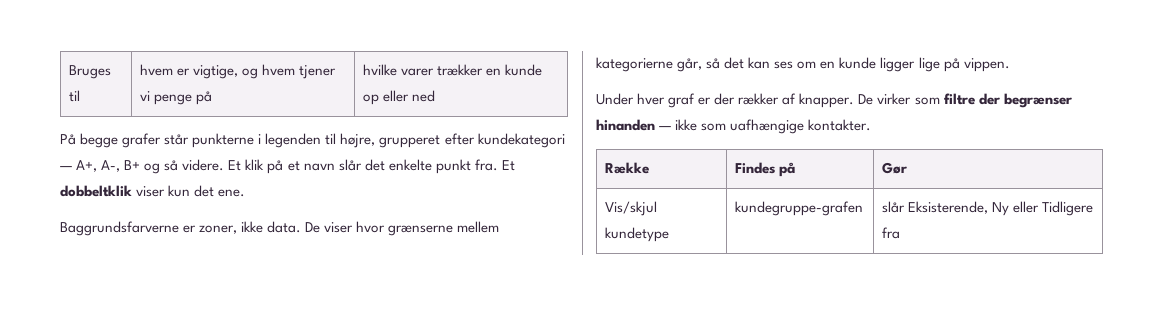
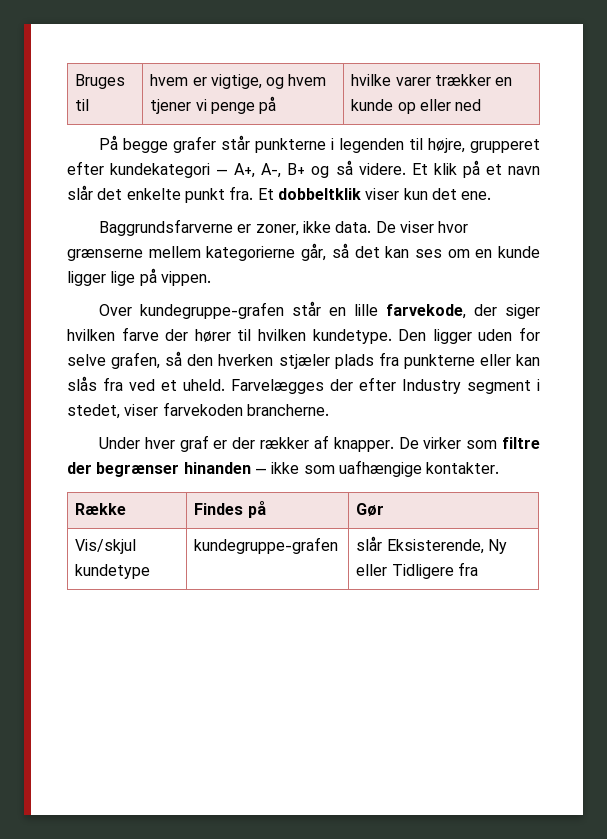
(1010, 65) none -> [98,301,540,319] [67,327,540,344] [67,351,541,369] [67,376,540,394] [67,402,329,419] // Over kundegruppe-grafen står en lille farvekode, der siger hvilken farve der hører til hvilken kundetype. Den ligger uden for selve grafen, så den hverken stjæler plads fra punkterne eller kan slås fra ved et uheld. Farvelægges der efter Industry segment i stedet, viser farvekoden brancherne.

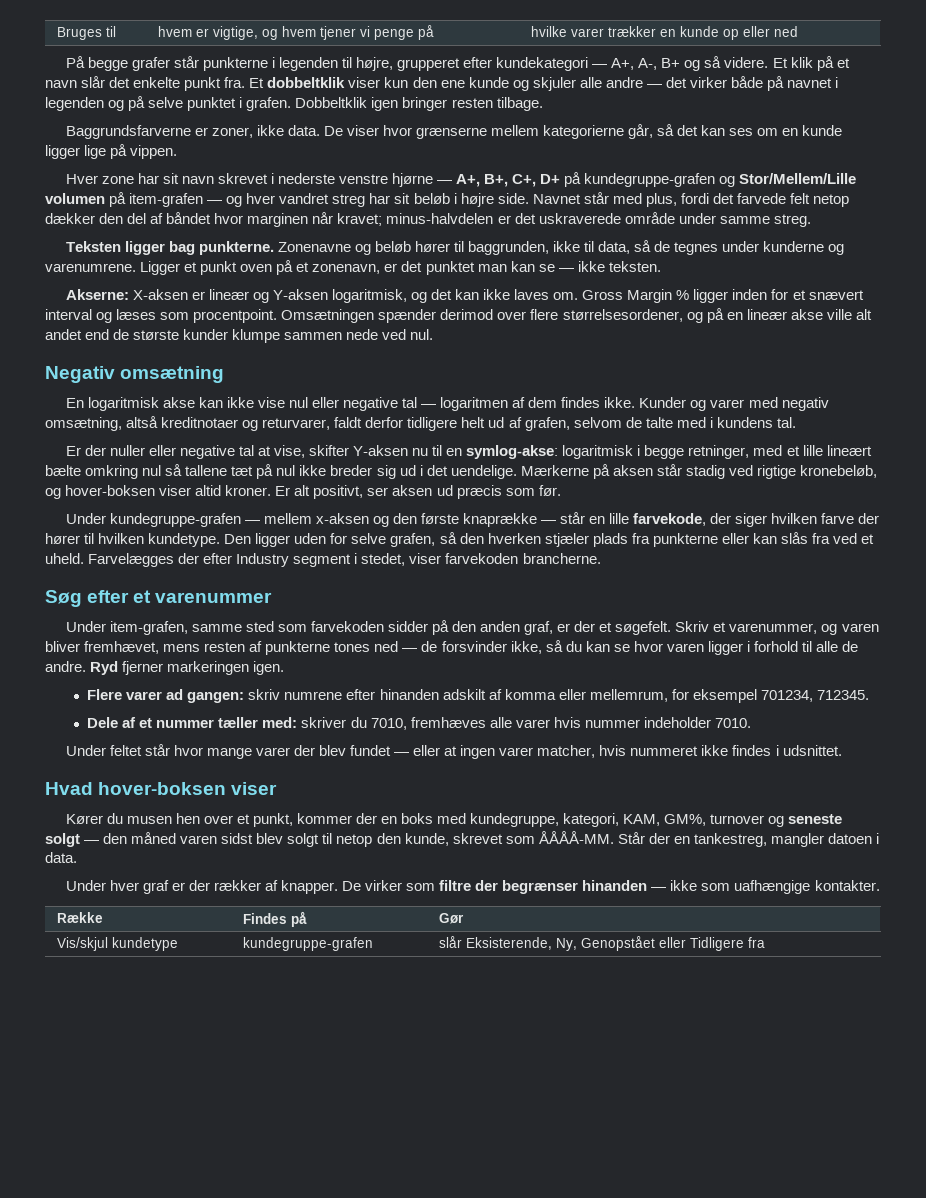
[431,188,492,200] det ene. -> [412,76,839,91] [45,96,543,111] den ene kunde og skjuler alle andre — det virker både på navnet i legenden og på selve punktet i grafen. Dobbeltklik igen bringer resten tilbage.
[98,302,284,319] Over kundegruppe-grafen -> [65,172,857,187] [45,192,850,207] [45,212,811,227] [65,240,845,255] [45,260,661,275] [65,289,864,303] [45,308,872,323] [45,329,434,343] [45,366,225,383] [65,397,829,411] [45,416,796,431] [65,445,872,459] [45,464,878,479] [45,485,561,499] [65,513,556,527] Hver zone har sit navn skrevet i nederste venstre hjørne — A+, B+, C+, D+ på kundegruppe-grafen og Stor/Mellem/Lille volumen på item-grafen — og hver vandret streg har sit beløb i højre side. Navnet står med plus, fordi det farvede felt netop dækker den del af båndet hvor marginen når kravet; minus-halvdelen er det uskraverede område under samme streg. // Teksten ligger bag punkterne. Zonenavne og beløb hører til baggrunden, ikke til data, så de tegnes under kunderne og varenumrene. Ligger et punkt oven på et zonenavn, er det punktet man kan se — ikke teksten. // Akserne: X-aksen er lineær og Y-aksen logaritmisk, og det kan ikke laves om. Gross Margin % ligger inden for et snævert interval og læses som procentpoint. Omsætningen spænder derimod over flere størrelsesordener, og på en lineær akse ville alt andet end de største kunder klumpe sammen nede ved nul. // Negativ omsætning // En logaritmisk akse kan ikke vise nul eller negative tal — logaritmen af dem findes ikke. Kunder og varer med negativ omsætning, altså kreditnotaer og returvarer, faldt derfor tidligere helt ud af grafen, selvom de talte med i kundens tal. // Er der nuller eller negative tal at vise, skifter Y-aksen nu til en symlog-akse: logaritmisk i begge retninger, med et lille lineært bælte omkring nul så tallene tæt på nul ikke breder sig ud i det uendelige. Mærkerne på aksen står stadig ved rigtige kronebeløb, og hover-boksen viser altid kroner. Er alt positivt, ser aksen ud præcis som før. // Under kundegruppe-grafen — mellem x-aksen og den første knaprække —
(329, 410) none -> [45,590,273,607] [65,620,879,635] [45,640,859,655] [45,661,285,675] [87,689,869,703] [87,717,751,730] [65,744,842,759] [45,782,278,795] [65,813,843,827] [45,831,880,847] [45,852,77,863] // Søg efter et varenummer // Under item-grafen, samme sted som farvekoden sidder på den anden graf, er der et søgefelt. Skriv et varenummer, og varen bliver fremhævet, mens resten af punkterne tones ned — de forsvinder ikke, så du kan se hvor varen ligger i forhold til alle de andre. Ryd fjerner markeringen igen. // Flere varer ad gangen: skriv numrene efter hinanden adskilt af komma eller mellemrum, for eksempel 701234, 712345. // Dele af et nummer tæller med: skriver du 7010, fremhæves alle varer hvis nummer indeholder 7010. // Under feltet står hvor mange varer der blev fundet — eller at ingen varer matcher, hvis nummeret ikke findes i udsnittet. // Hvad hover-boksen viser // Kører du musen hen over et punkt, kommer der en boks med kundegruppe, kategori, KAM, GM%, turnover og seneste solgt — den måned varen sidst blev solgt til netop den kunde, skrevet som ÅÅÅÅ-MM. Står der en tankestreg, mangler datoen i data.
[487,539,507,554] Ny -> [555,936,655,951] Ny, Genopstået

